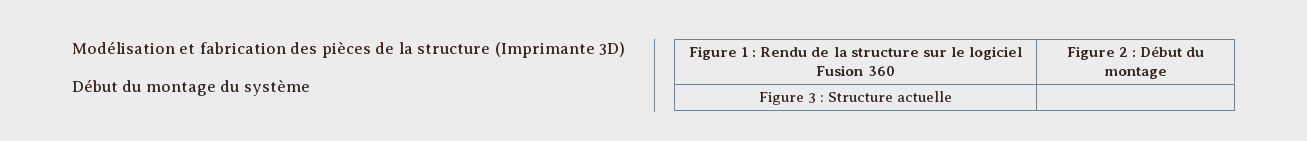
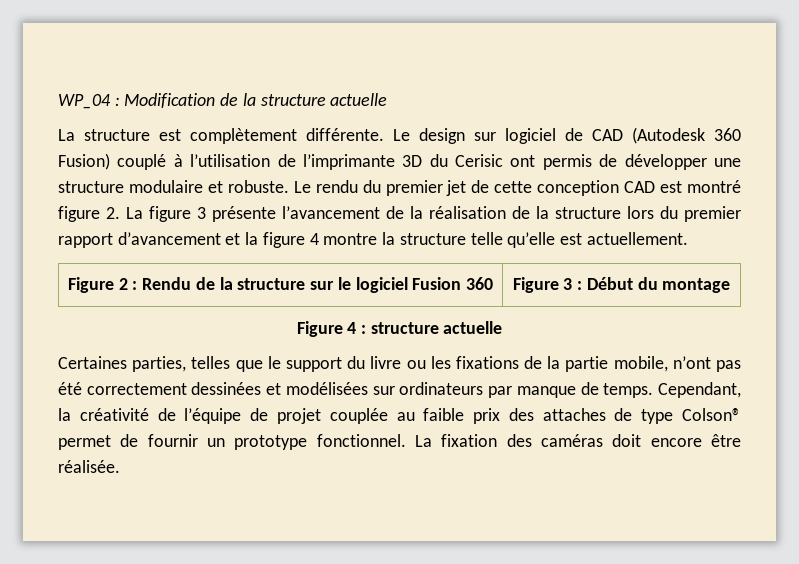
[72,41,626,58] [72,79,310,96] [689,46,749,60] Modélisation et fabrication des pièces de la structure (Imprimante 3D) // Début du montage du système // Figure 1 -> [58,93,388,109] [58,127,741,144] [58,153,742,170] [58,180,742,196] [58,206,741,222] [58,232,688,248] [68,277,128,293] WP_04 : Modification de la structure actuelle // La structure est complètement différente. Le design sur logiciel de CAD (Autodesk 360 Fusion) couplé à l’utilisation de l’imprimante 3D du Cerisic ont permis de développer une structure modulaire et robuste. Le rendu du premier jet de cette conception CAD est montré figure 2. La figure 3 présente l’avancement de la réalisation de la structure lors du premier rapport d’avancement et la figure 4 montre la structure telle qu’elle est actuellement. // Figure 2
[1118,47,1128,57] 2 -> [563,278,573,290] 3
[758,91,953,105] // Figure 3 : Structure actuelle | -> [296,321,503,337] [58,356,741,372] [58,382,742,398] [58,408,742,424] [58,434,742,450] [58,460,120,473] // Figure 4 : structure actuelle // Certaines parties, telles que le support du livre ou les fixations de la partie mobile, n’ont pas été correctement dessinées et modélisées sur ordinateurs par manque de temps. Cependant, la créativité de l’équipe de projet couplée au faible prix des attaches de type Colson® permet de fournir un prototype fonctionnel. La fixation des caméras doit encore être réalisée.

